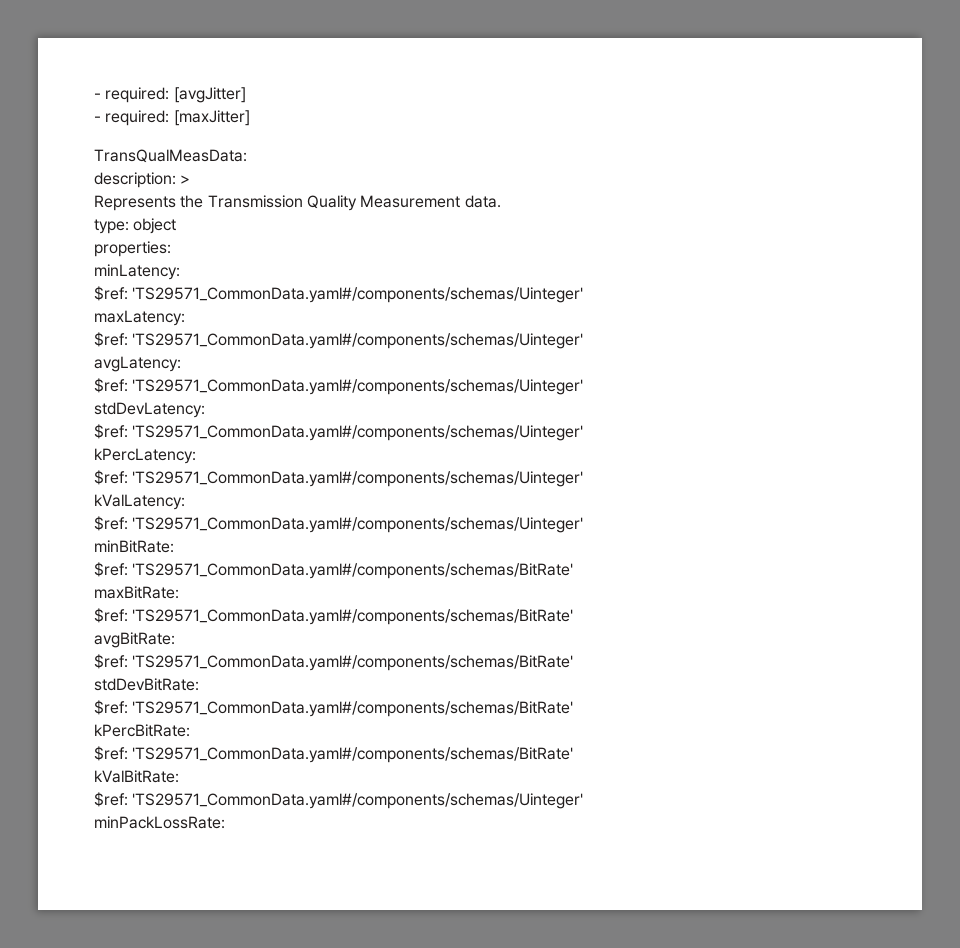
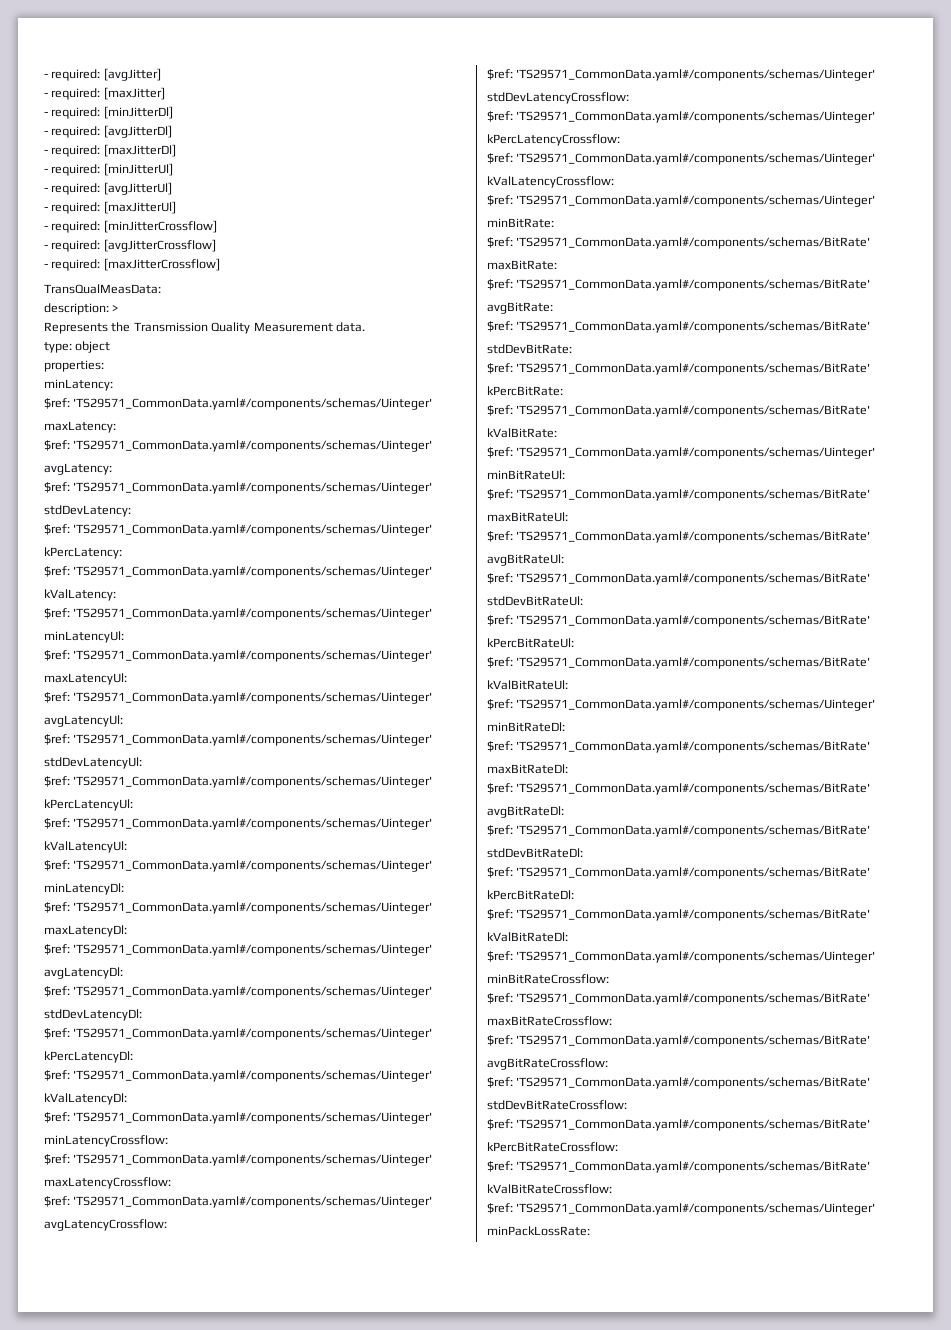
(250, 118) none -> [44,106,173,119] [44,125,172,138] [44,144,176,157] [44,163,173,176] [44,182,172,195] [44,201,176,214] [44,220,217,233] [44,239,216,252] [44,258,220,271] // - required: [minJitterDl] // - required: [avgJitterDl] // - required: [maxJitterDl] // - required: [minJitterUl] // - required: [avgJitterUl] // - required: [maxJitterUl] // - required: [minJitterCrossflow] // - required: [avgJitterCrossflow] // - required: [maxJitterCrossflow]
(584, 525) none -> [44,631,124,643] [44,650,433,662] [44,673,127,685] [44,692,433,704] [44,715,123,727] [44,734,433,746] [44,757,142,769] [44,776,433,788] [44,799,133,811] [44,818,433,830] [44,841,127,853] [44,860,433,872] [44,883,124,895] [44,902,433,914] [44,925,127,937] [44,944,433,956] [44,967,123,979] [44,986,433,998] [44,1009,142,1021] [44,1028,433,1040] [44,1051,133,1063] [44,1070,433,1082] [44,1093,127,1105] [44,1112,433,1124] [44,1135,168,1147] [44,1154,433,1166] [44,1177,171,1189] [44,1196,433,1208] [44,1219,167,1231] [487,69,876,81] [487,92,629,104] [487,111,876,123] [487,134,620,146] [487,153,876,165] [487,176,614,188] [487,195,876,207] // minLatencyUl: // $ref: 'TS29571_CommonData.yaml#/components/schemas/Uinteger' // maxLatencyUl: // $ref: 'TS29571_CommonData.yaml#/components/schemas/Uinteger' // avgLatencyUl: // $ref: 'TS29571_CommonData.yaml#/components/schemas/Uinteger' // stdDevLatencyUl: // $ref: 'TS29571_CommonData.yaml#/components/schemas/Uinteger' // kPercLatencyUl: // $ref: 'TS29571_CommonData.yaml#/components/schemas/Uinteger' // kValLatencyUl: // $ref: 'TS29571_CommonData.yaml#/components/schemas/Uinteger' // minLatencyDl: // $ref: 'TS29571_CommonData.yaml#/components/schemas/Uinteger' // maxLatencyDl: // $ref: 'TS29571_CommonData.yaml#/components/schemas/Uinteger' // avgLatencyDl: // $ref: 'TS29571_CommonData.yaml#/components/schemas/Uinteger' // stdDevLatencyDl: // $ref: 'TS29571_CommonData.yaml#/components/schemas/Uinteger' // kPercLatencyDl: // $ref: 'TS29571_CommonData.yaml#/components/schemas/Uinteger' // kValLatencyDl: // $ref: 'TS29571_CommonData.yaml#/components/schemas/Uinteger' // minLatencyCrossflow: // $ref: 'TS29571_CommonData.yaml#/components/schemas/Uinteger' // maxLatencyCrossflow: // $ref: 'TS29571_CommonData.yaml#/components/schemas/Uinteger' // avgLatencyCrossflow: // $ref: 'TS29571_CommonData.yaml#/components/schemas/Uinteger' // stdDevLatencyCrossflow: // $ref: 'TS29571_CommonData.yaml#/components/schemas/Uinteger' // kPercLatencyCrossflow: // $ref: 'TS29571_CommonData.yaml#/components/schemas/Uinteger' // kValLatencyCrossflow: // $ref: 'TS29571_CommonData.yaml#/components/schemas/Uinteger'
(584, 801) none -> [487,470,565,480] [487,489,871,501] [487,512,568,522] [487,531,871,543] [487,554,564,566] [487,573,871,585] [487,596,583,606] [487,615,871,627] [487,638,574,648] [487,657,871,669] [487,680,568,690] [487,699,876,711] [487,722,565,732] [487,741,871,753] [487,764,568,774] [487,783,871,795] [487,806,564,818] [487,825,871,837] [487,848,583,858] [487,867,871,879] [487,890,574,900] [487,909,871,921] [487,932,568,942] [487,951,876,963] [487,974,609,984] [487,993,871,1005] [487,1016,612,1026] [487,1035,871,1047] [487,1058,608,1070] [487,1077,871,1089] [487,1100,627,1110] [487,1119,871,1131] [487,1142,618,1152] [487,1161,871,1173] [487,1184,612,1194] [487,1203,876,1215] // minBitRateUl: // $ref: 'TS29571_CommonData.yaml#/components/schemas/BitRate' // maxBitRateUl: // $ref: 'TS29571_CommonData.yaml#/components/schemas/BitRate' // avgBitRateUl: // $ref: 'TS29571_CommonData.yaml#/components/schemas/BitRate' // stdDevBitRateUl: // $ref: 'TS29571_CommonData.yaml#/components/schemas/BitRate' // kPercBitRateUl: // $ref: 'TS29571_CommonData.yaml#/components/schemas/BitRate' // kValBitRateUl: // $ref: 'TS29571_CommonData.yaml#/components/schemas/Uinteger' // minBitRateDl: // $ref: 'TS29571_CommonData.yaml#/components/schemas/BitRate' // maxBitRateDl: // $ref: 'TS29571_CommonData.yaml#/components/schemas/BitRate' // avgBitRateDl: // $ref: 'TS29571_CommonData.yaml#/components/schemas/BitRate' // stdDevBitRateDl: // $ref: 'TS29571_CommonData.yaml#/components/schemas/BitRate' // kPercBitRateDl: // $ref: 'TS29571_CommonData.yaml#/components/schemas/BitRate' // kValBitRateDl: // $ref: 'TS29571_CommonData.yaml#/components/schemas/Uinteger' // minBitRateCrossflow: // $ref: 'TS29571_CommonData.yaml#/components/schemas/BitRate' // maxBitRateCrossflow: // $ref: 'TS29571_CommonData.yaml#/components/schemas/BitRate' // avgBitRateCrossflow: // $ref: 'TS29571_CommonData.yaml#/components/schemas/BitRate' // stdDevBitRateCrossflow: // $ref: 'TS29571_CommonData.yaml#/components/schemas/BitRate' // kPercBitRateCrossflow: // $ref: 'TS29571_CommonData.yaml#/components/schemas/BitRate' // kValBitRateCrossflow: // $ref: 'TS29571_CommonData.yaml#/components/schemas/Uinteger'

